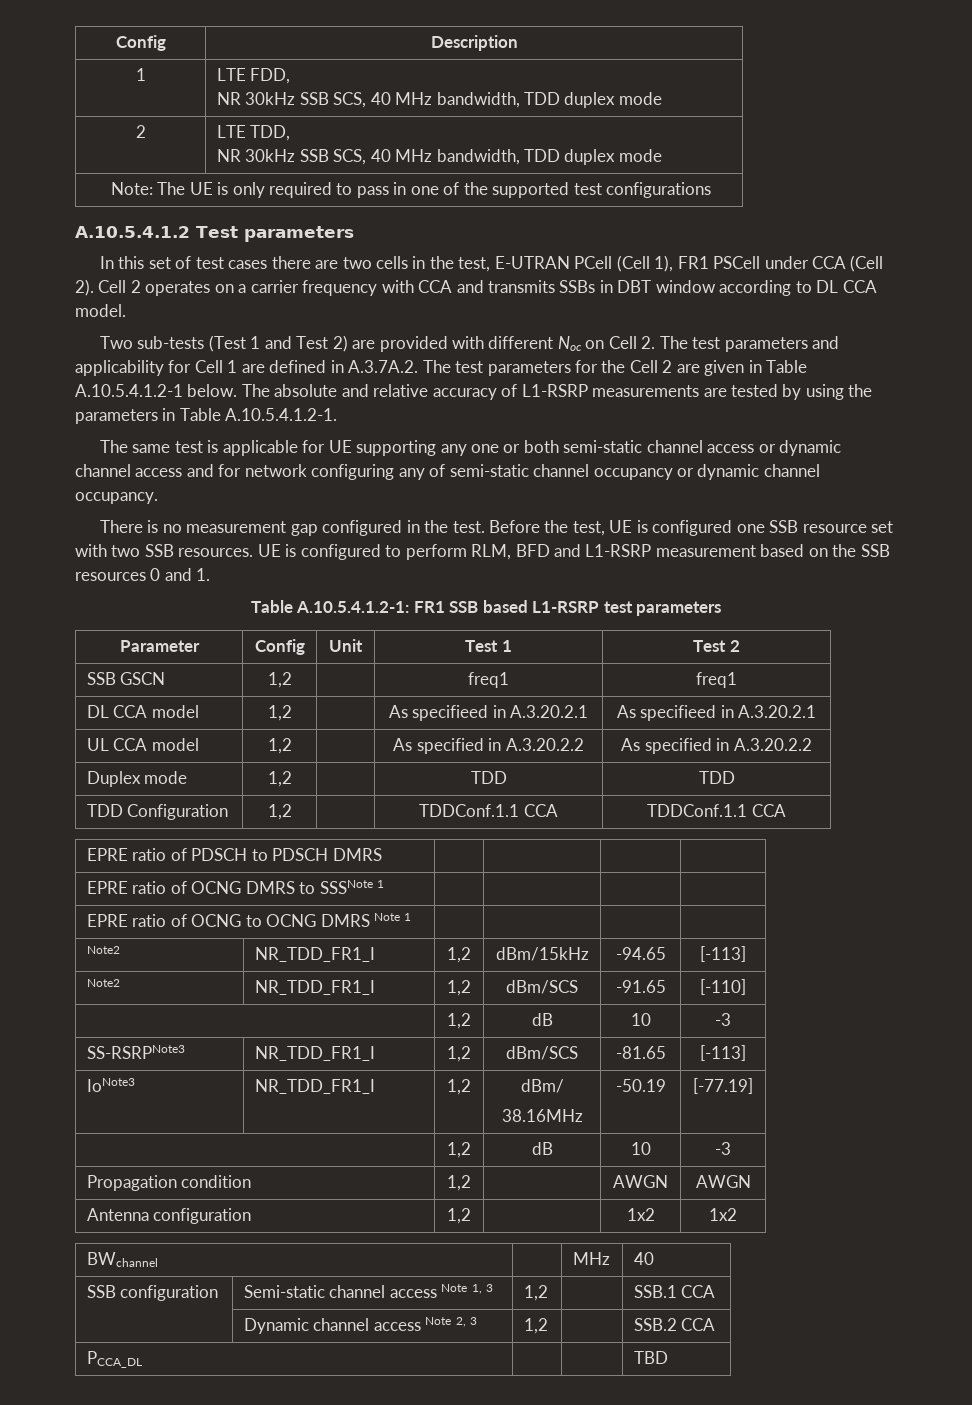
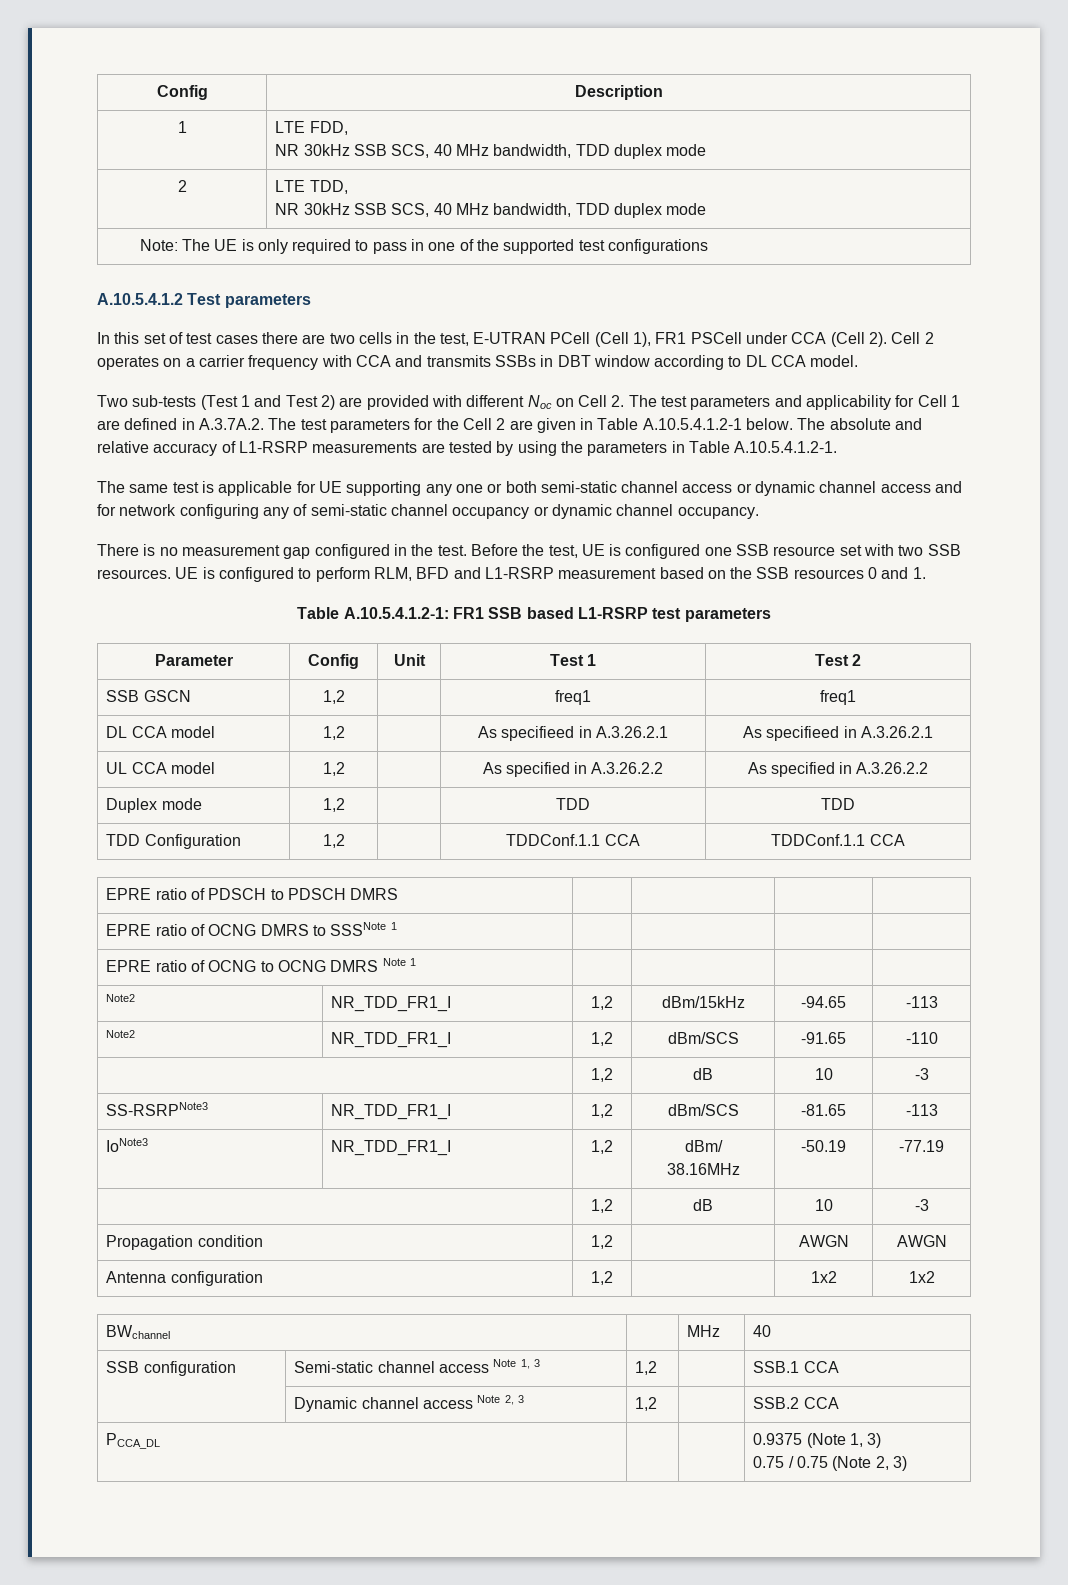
[510,705,589,718] [616,705,817,721] A.3.20.2.1 | As specifieed in A.3.20.2.1 -> [595,726,668,738] [743,726,933,741] A.3.26.2.1 | As specifieed in A.3.26.2.1
[505,738,584,751] [621,738,812,754] A.3.20.2.2 | As specified in A.3.20.2.2 -> [591,762,664,774] [747,762,929,777] A.3.26.2.2 | As specified in A.3.26.2.2
[700,946,746,962] [-113] -> [905,996,938,1008] -113
[700,979,746,995] [-110] -> [905,1032,938,1044] -110
[700,1045,746,1061] [-113] -> [905,1104,938,1116] -113
[693,1078,753,1094] [-77.19] -> [899,1140,944,1152] -77.19
[633,1351,668,1364] TBD -> [753,1433,882,1448] [753,1456,907,1471] 0.9375 (Note 1, 3) // 0.75 / 0.75 (Note 2, 3)

